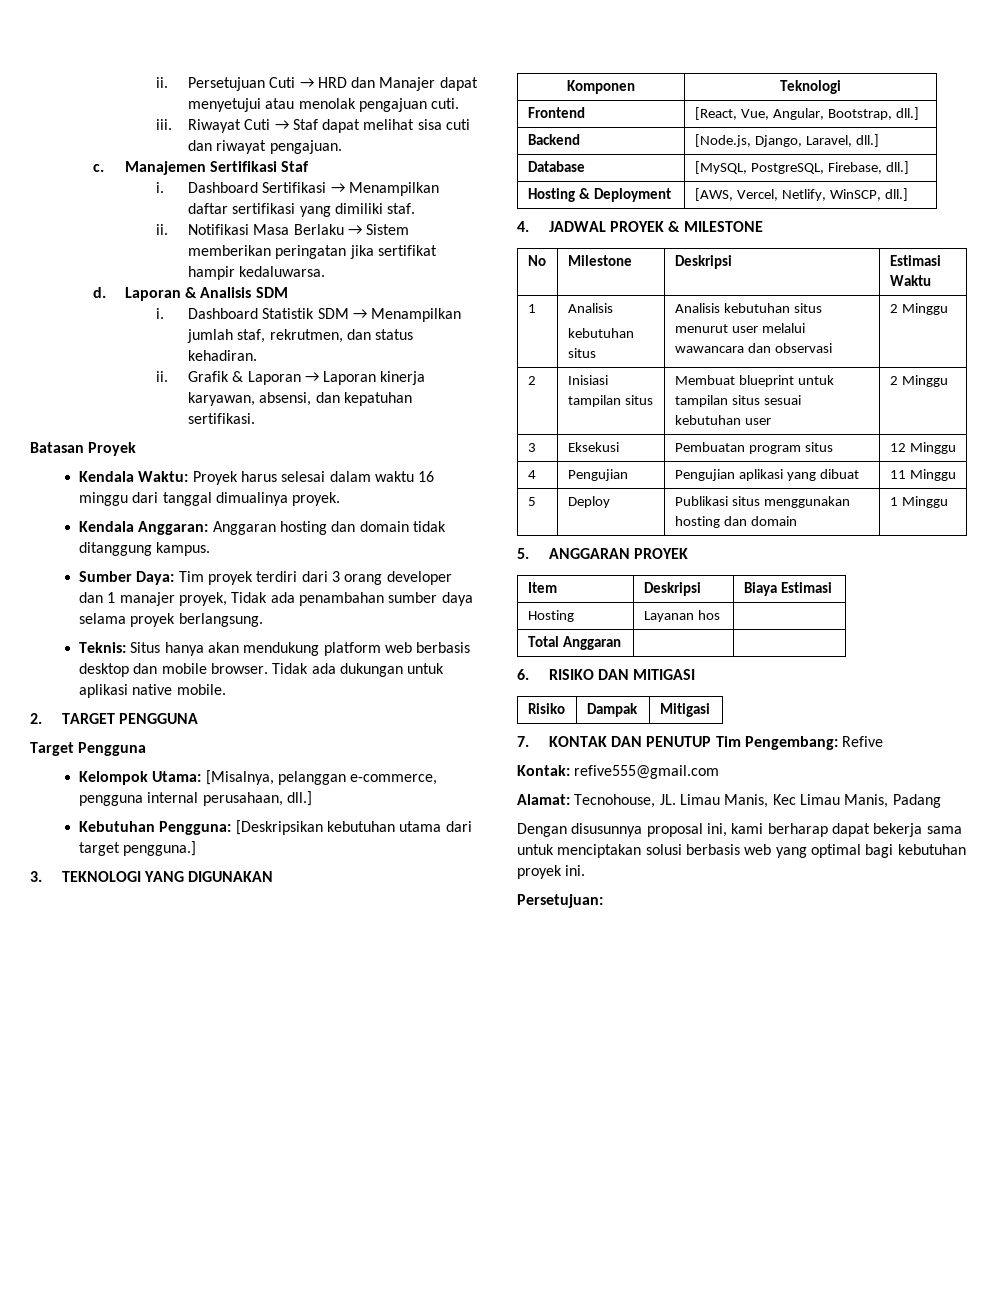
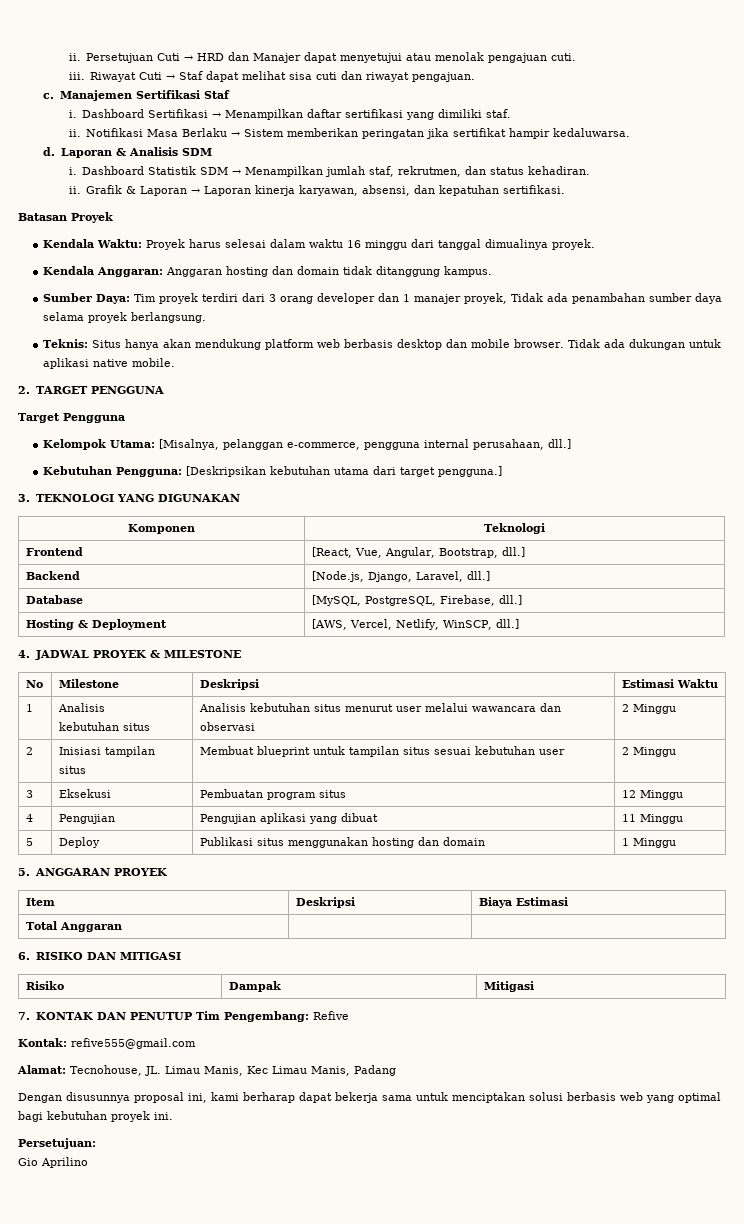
[527,610,574,622] [643,610,720,622] // Hosting | Layanan hos | -> (568, 901) none
(603, 901) none -> [18,1157,88,1168] // Gio Aprilino

